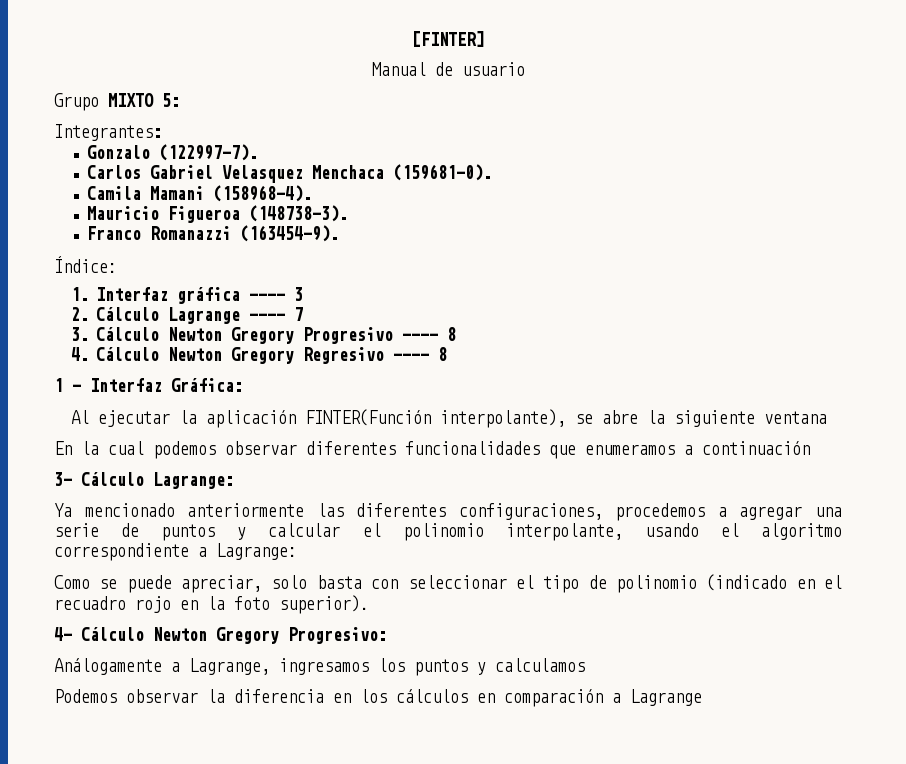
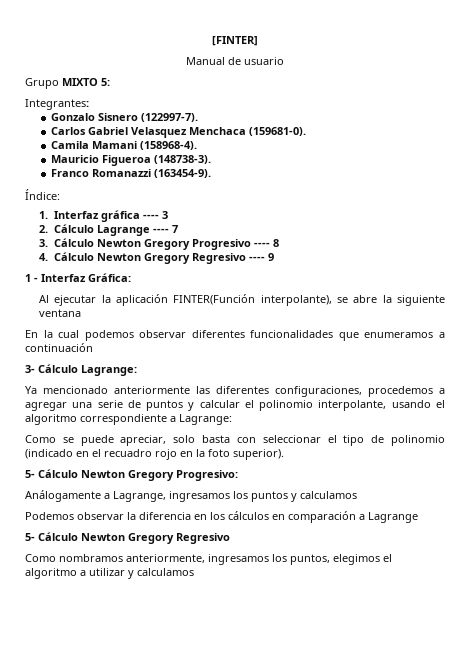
(150, 152) none -> [98,113,139,121] Sisnero
[438,347,448,361] 8 -> [267,253,274,261] 9
[54,627,72,641] 4- -> [25,470,35,478] 5-
(702, 697) none -> [25,532,230,544] [25,554,392,565] [25,568,194,579] // 5- Cálculo Newton Gregory Regresivo // Como nombramos anteriormente, ingresamos los puntos, elegimos el algoritmo a utilizar y calculamos

